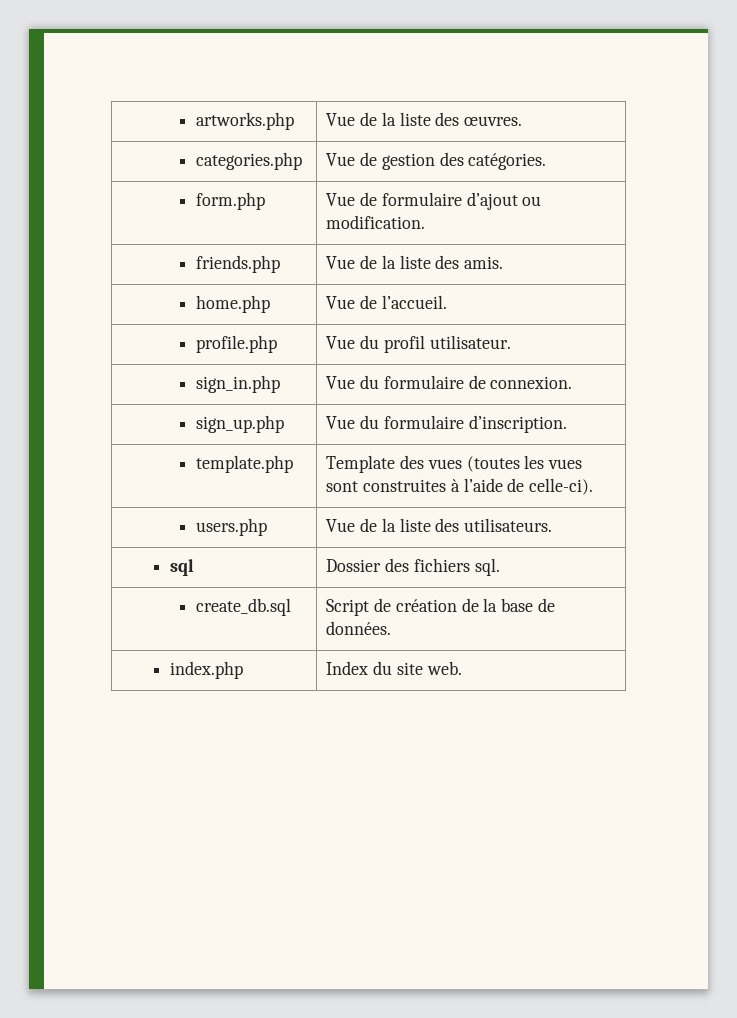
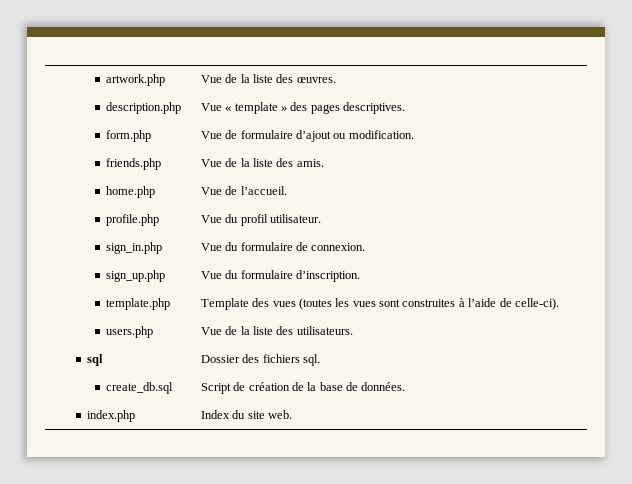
[196,112,295,130] artworks.php -> [106,74,166,86] artwork.php
[196,152,303,170] [326,152,547,170] categories.php | Vue de gestion des catégories. -> [106,102,182,114] [200,102,405,114] description.php | Vue « template » des pages descriptives.

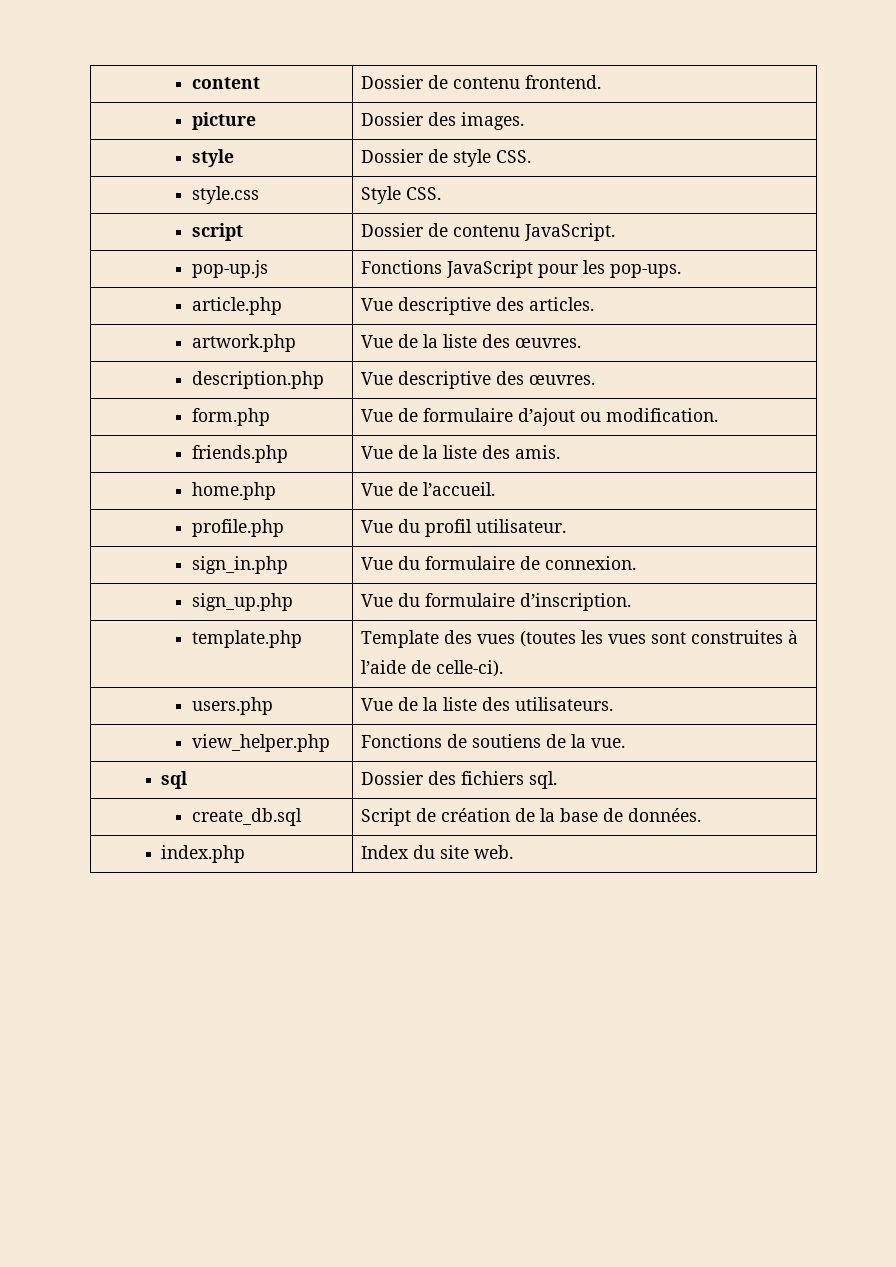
(106, 80) none -> [191,77,260,89] [360,75,601,89] [191,112,256,130] [360,112,524,130] [191,149,234,167] [360,149,531,167] [191,186,259,204] [360,186,441,204] [191,223,243,241] [360,223,615,241] [191,260,268,278] [360,260,681,278] [191,297,282,315] [360,297,594,315] content | Dossier de contenu frontend. // picture | Dossier des images. // style | Dossier de style CSS. // style.css | Style CSS. // script | Dossier de contenu JavaScript. // pop-up.js | Fonctions JavaScript pour les pop-ups. // article.php | Vue descriptive des articles. //
[225,102,405,114] « template » des pages descriptives. -> [397,371,595,389] descriptive des œuvres.
(353, 330) none -> [191,734,330,752] [360,734,625,748] // view_helper.php | Fonctions de soutiens de la vue.

